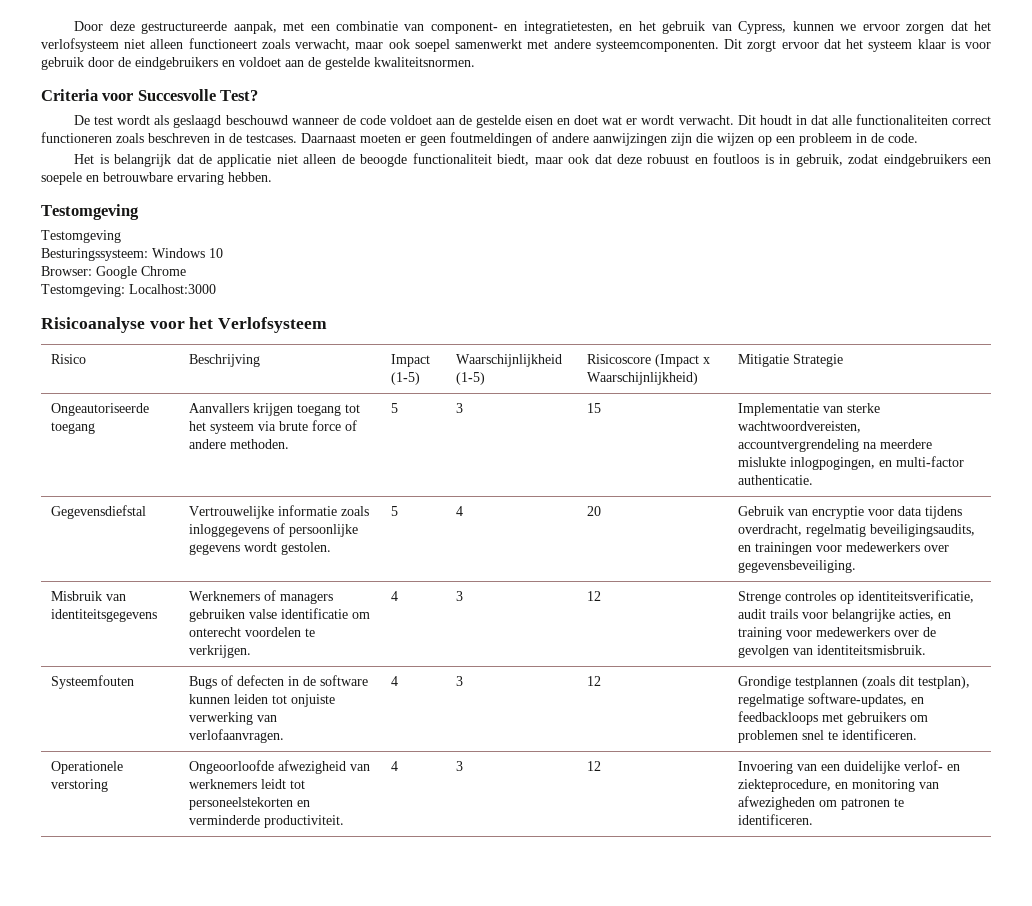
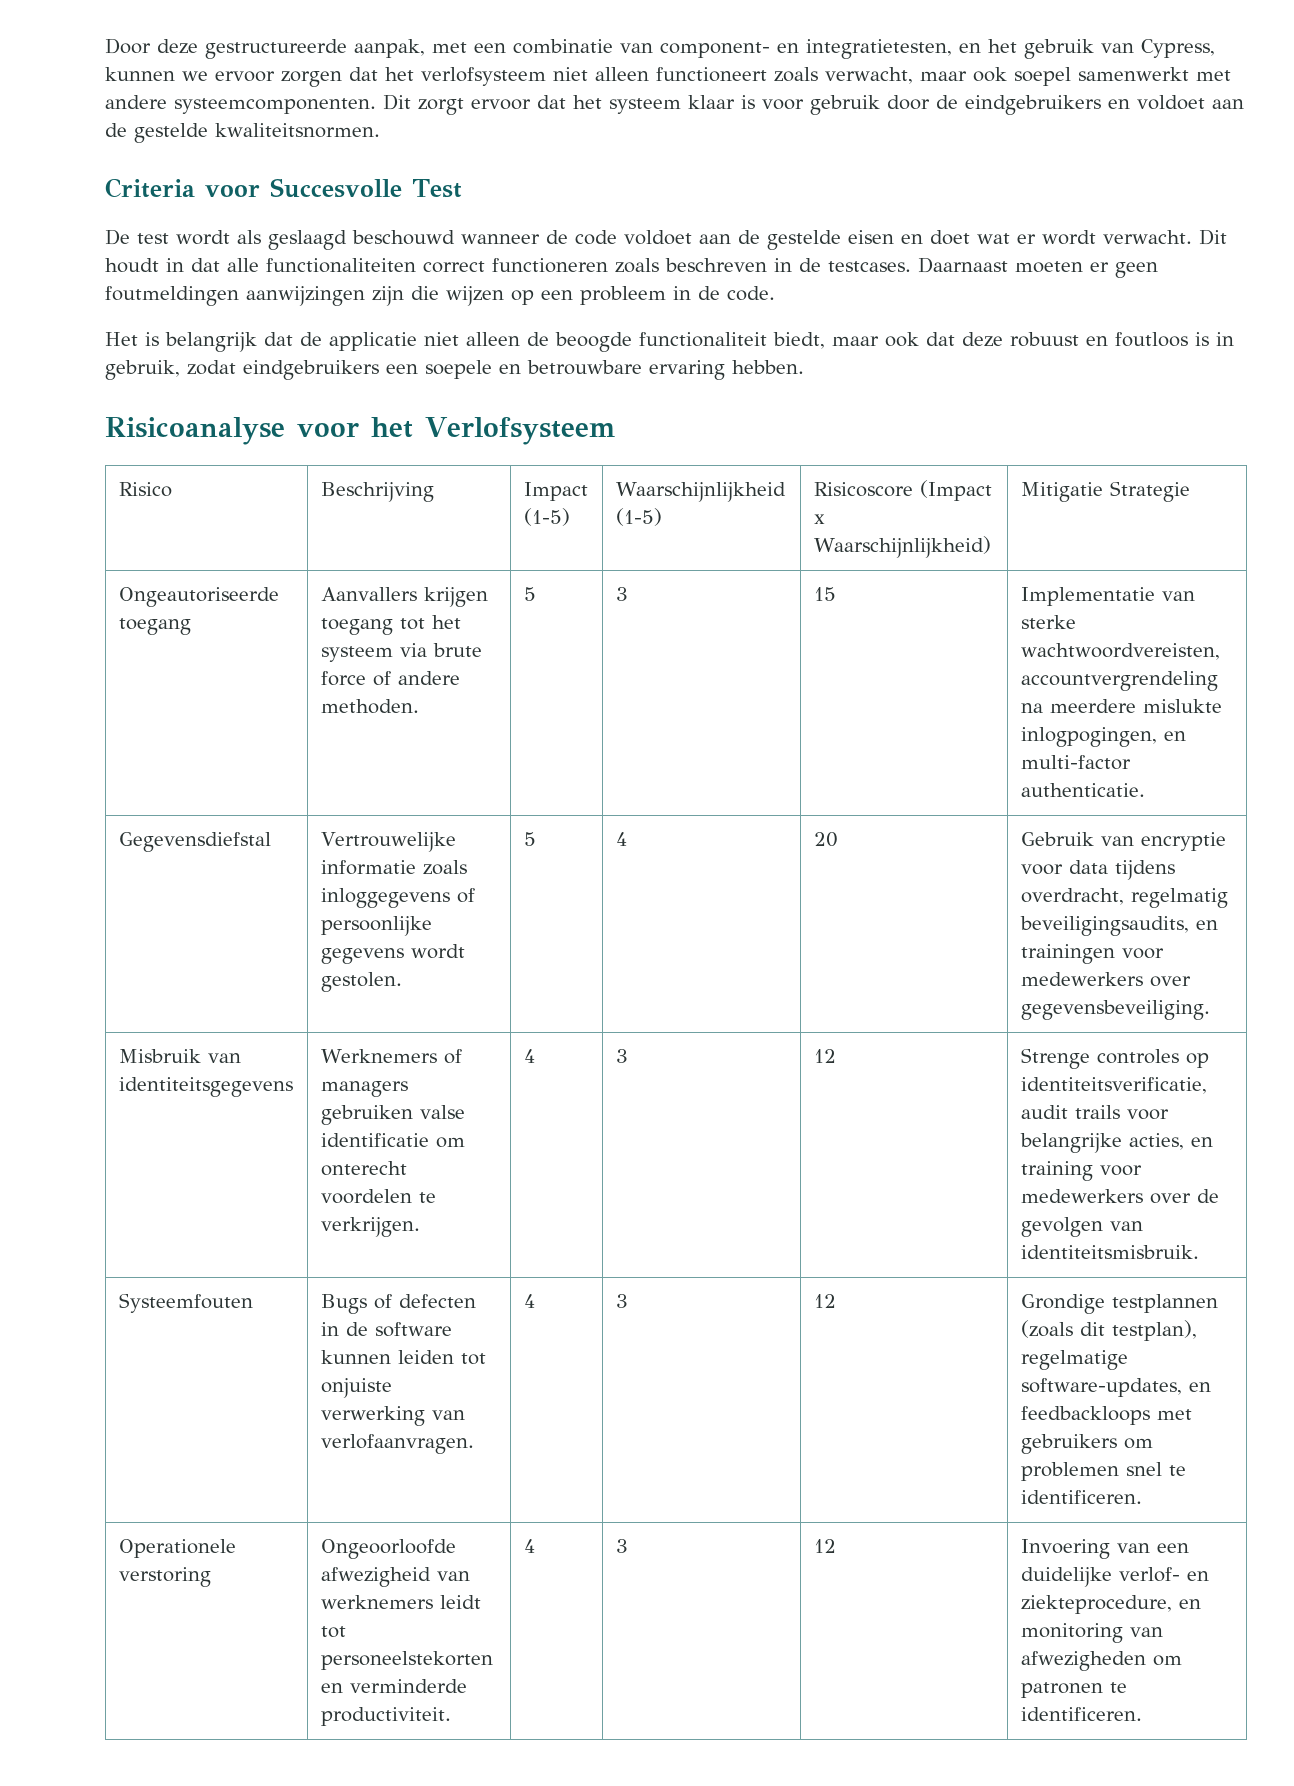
[220,90,259,101] Test? -> [412,179,462,198] Test
[536,132,589,143] of andere -> (239, 296) none
[41,204,139,220] [41,230,121,243] [41,248,223,261] [41,266,186,279] [41,284,216,297] // Testomgeving // Testomgeving // Besturingssysteem: Windows 10 // Browser: Google Chrome // Testomgeving: Localhost:3000 -> (804, 367) none

